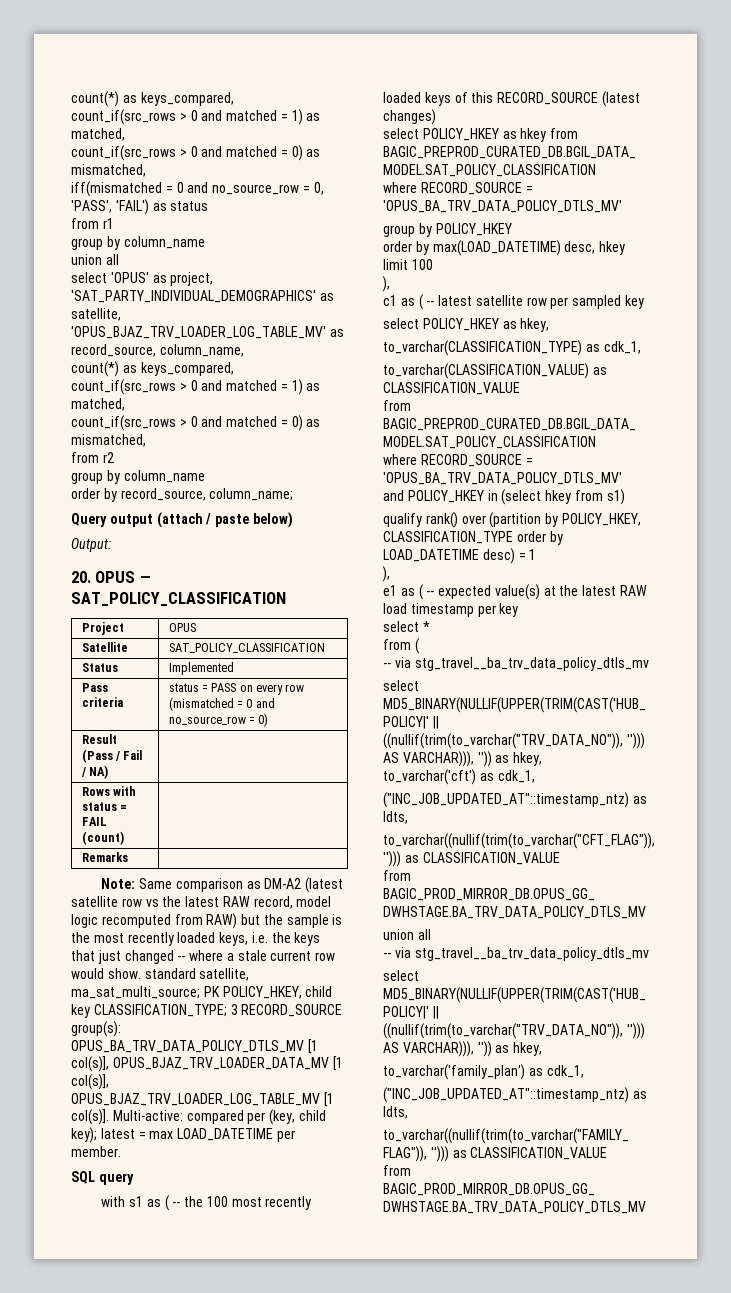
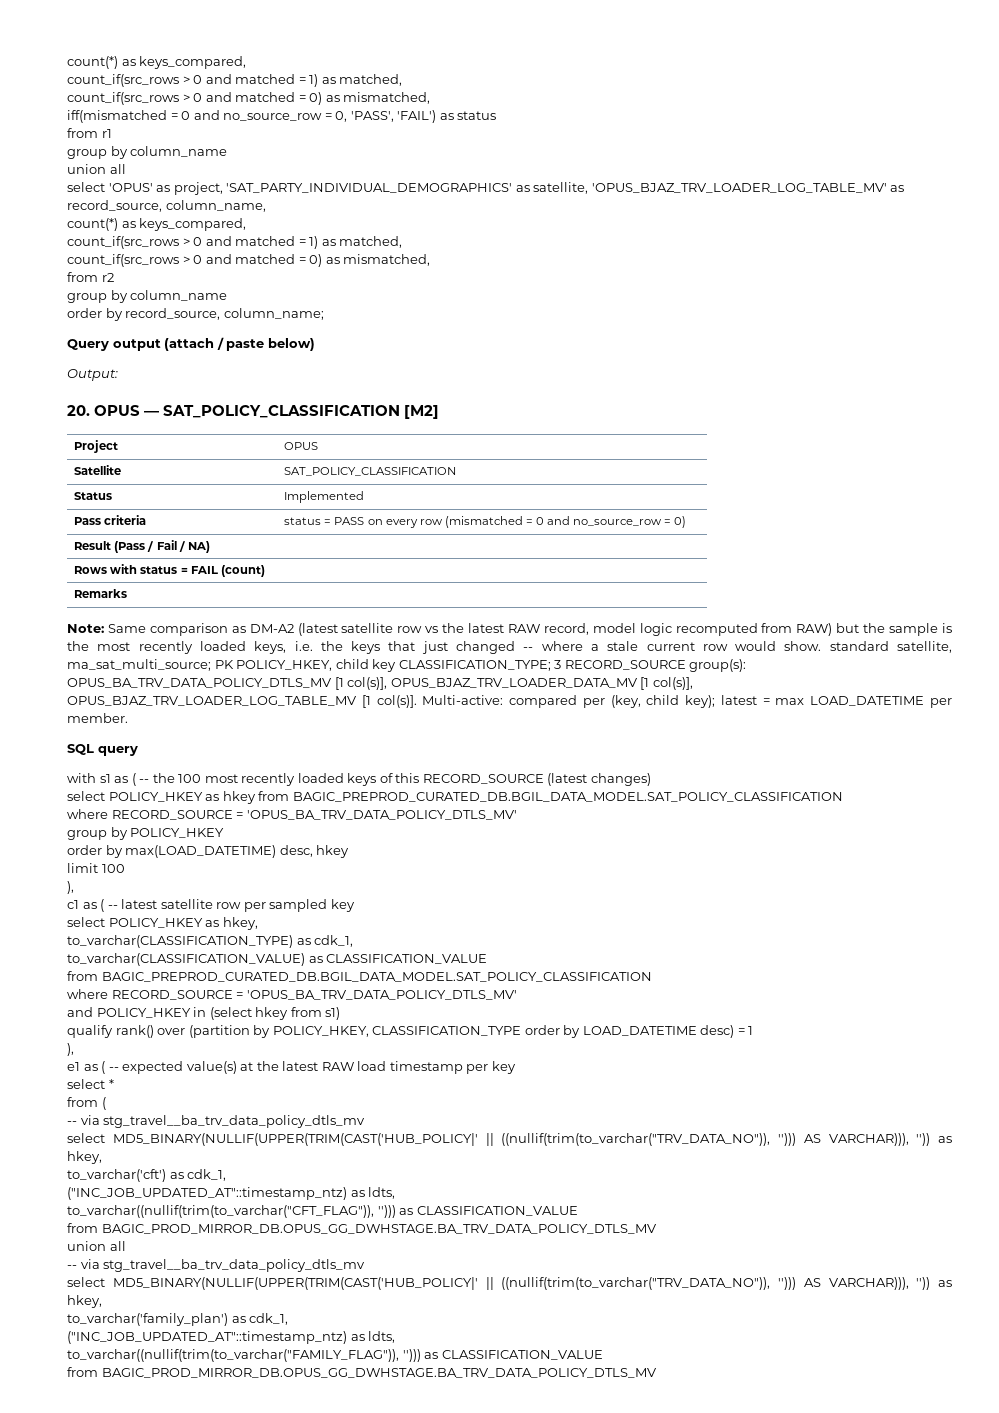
(286, 599) none -> [404,405,440,419] [M2]

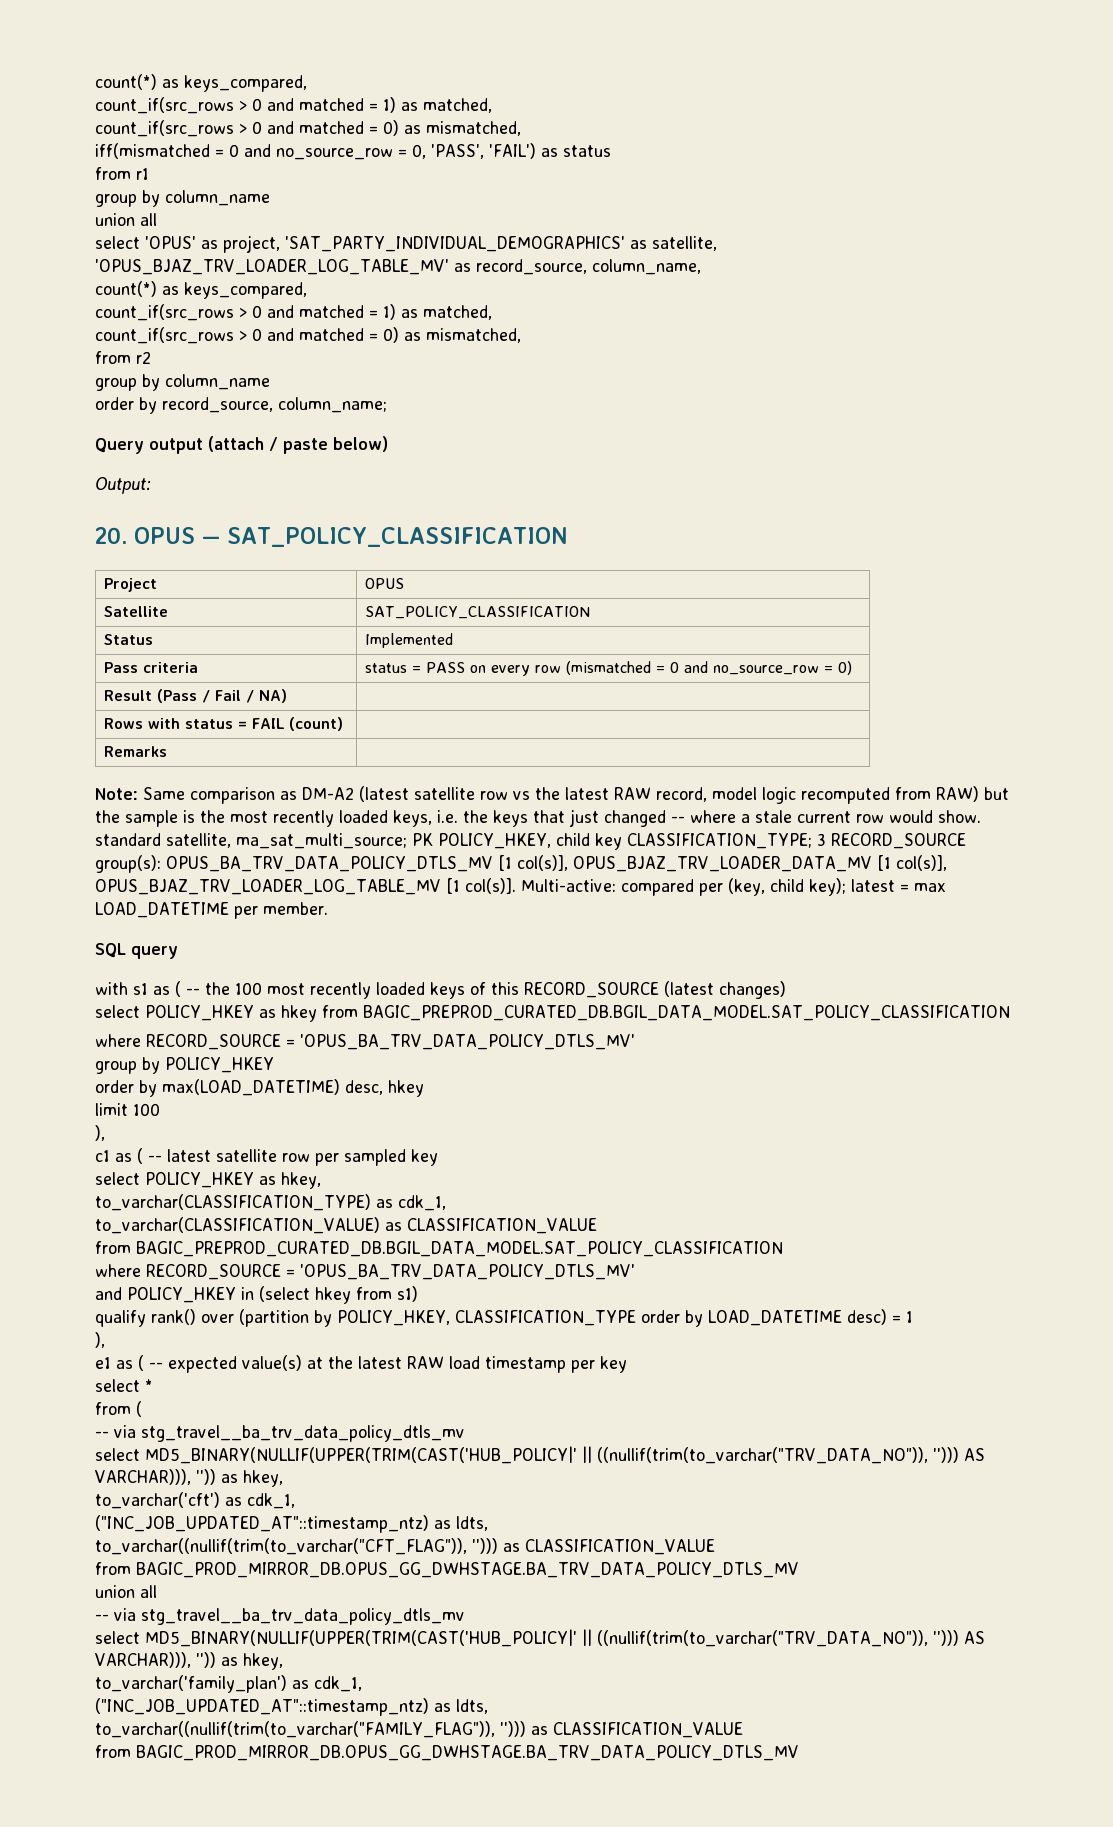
[404,405,440,419] [M2] -> (567, 537) none

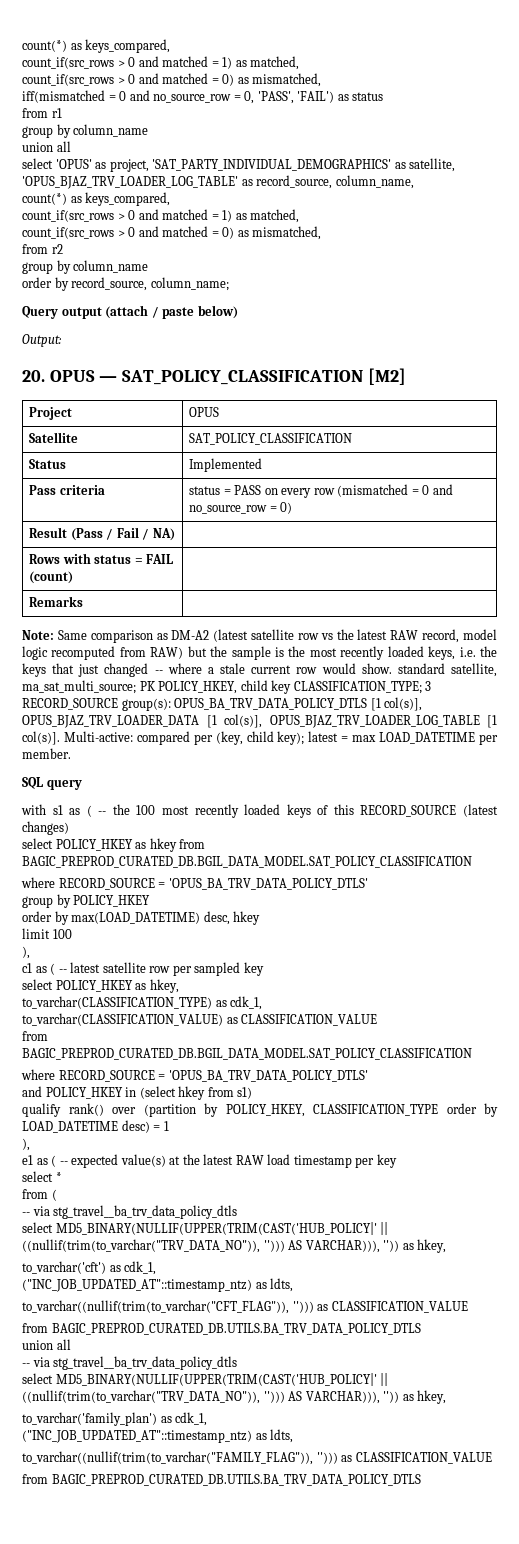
[95,259,449,275] 'OPUS_BJAZ_TRV_LOADER_LOG_TABLE_MV' -> [22,176,238,189] 'OPUS_BJAZ_TRV_LOADER_LOG_TABLE'
(567, 537) none -> [367,368,406,385] [M2]
[166,855,947,872] [95,879,441,895] OPUS_BA_TRV_DATA_POLICY_DTLS_MV [1 col(s)], OPUS_BJAZ_TRV_LOADER_DATA_MV [1 col(s)], OPUS_BJAZ_TRV_LOADER_LOG_TABLE_MV -> [174,697,423,711] [22,714,480,728] OPUS_BA_TRV_DATA_POLICY_DTLS [1 col(s)], OPUS_BJAZ_TRV_LOADER_DATA [1 col(s)], OPUS_BJAZ_TRV_LOADER_LOG_TABLE
[300,1034,635,1050] 'OPUS_BA_TRV_DATA_POLICY_DTLS_MV' -> [168,878,368,890] 'OPUS_BA_TRV_DATA_POLICY_DTLS'
[300,1264,635,1280] 'OPUS_BA_TRV_DATA_POLICY_DTLS_MV' -> [168,1070,368,1082] 'OPUS_BA_TRV_DATA_POLICY_DTLS'
[141,1425,465,1442] stg_travel__ba_trv_data_policy_dtls_mv -> [53,1205,238,1219] stg_travel__ba_trv_data_policy_dtls
[136,1562,799,1578] BAGIC_PROD_MIRROR_DB.OPUS_GG_DWHSTAGE.BA_TRV_DATA_POLICY_DTLS_MV -> [51,1323,421,1335] BAGIC_PREPROD_CURATED_DB.UTILS.BA_TRV_DATA_POLICY_DTLS
[141,1608,465,1625] stg_travel__ba_trv_data_policy_dtls_mv -> [53,1356,238,1370] stg_travel__ba_trv_data_policy_dtls
[136,1745,799,1761] BAGIC_PROD_MIRROR_DB.OPUS_GG_DWHSTAGE.BA_TRV_DATA_POLICY_DTLS_MV -> [51,1474,421,1486] BAGIC_PREPROD_CURATED_DB.UTILS.BA_TRV_DATA_POLICY_DTLS

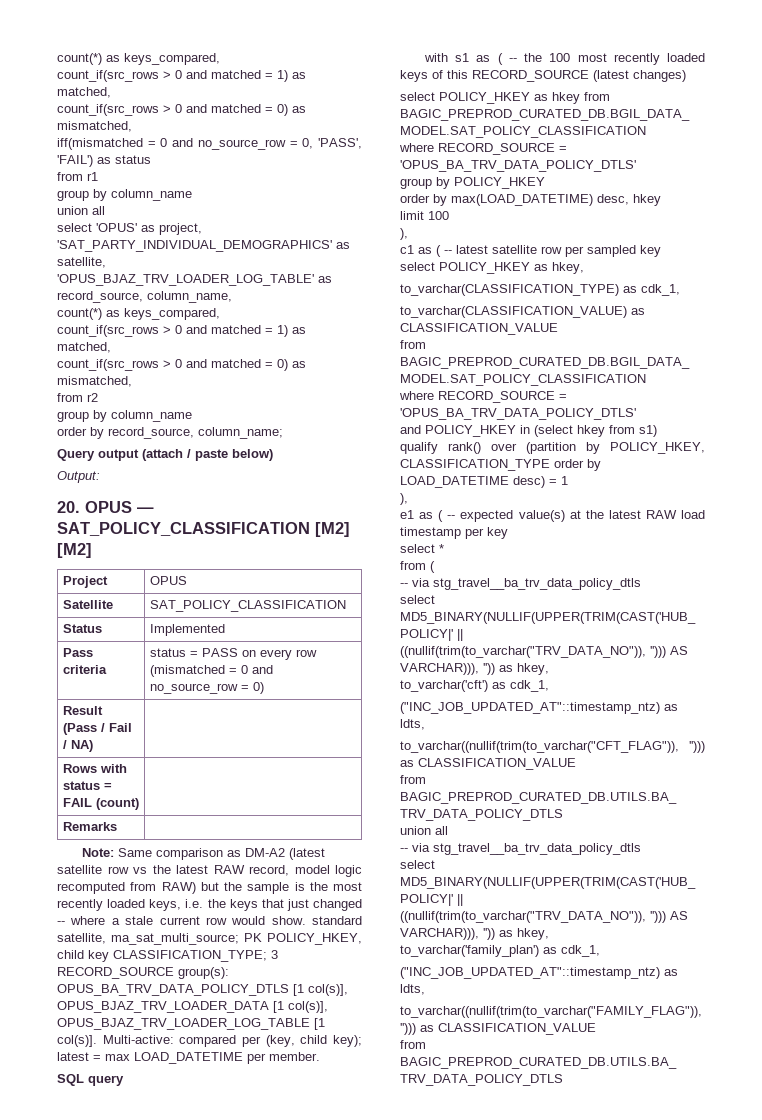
(406, 376) none -> [57,543,92,558] [M2]

